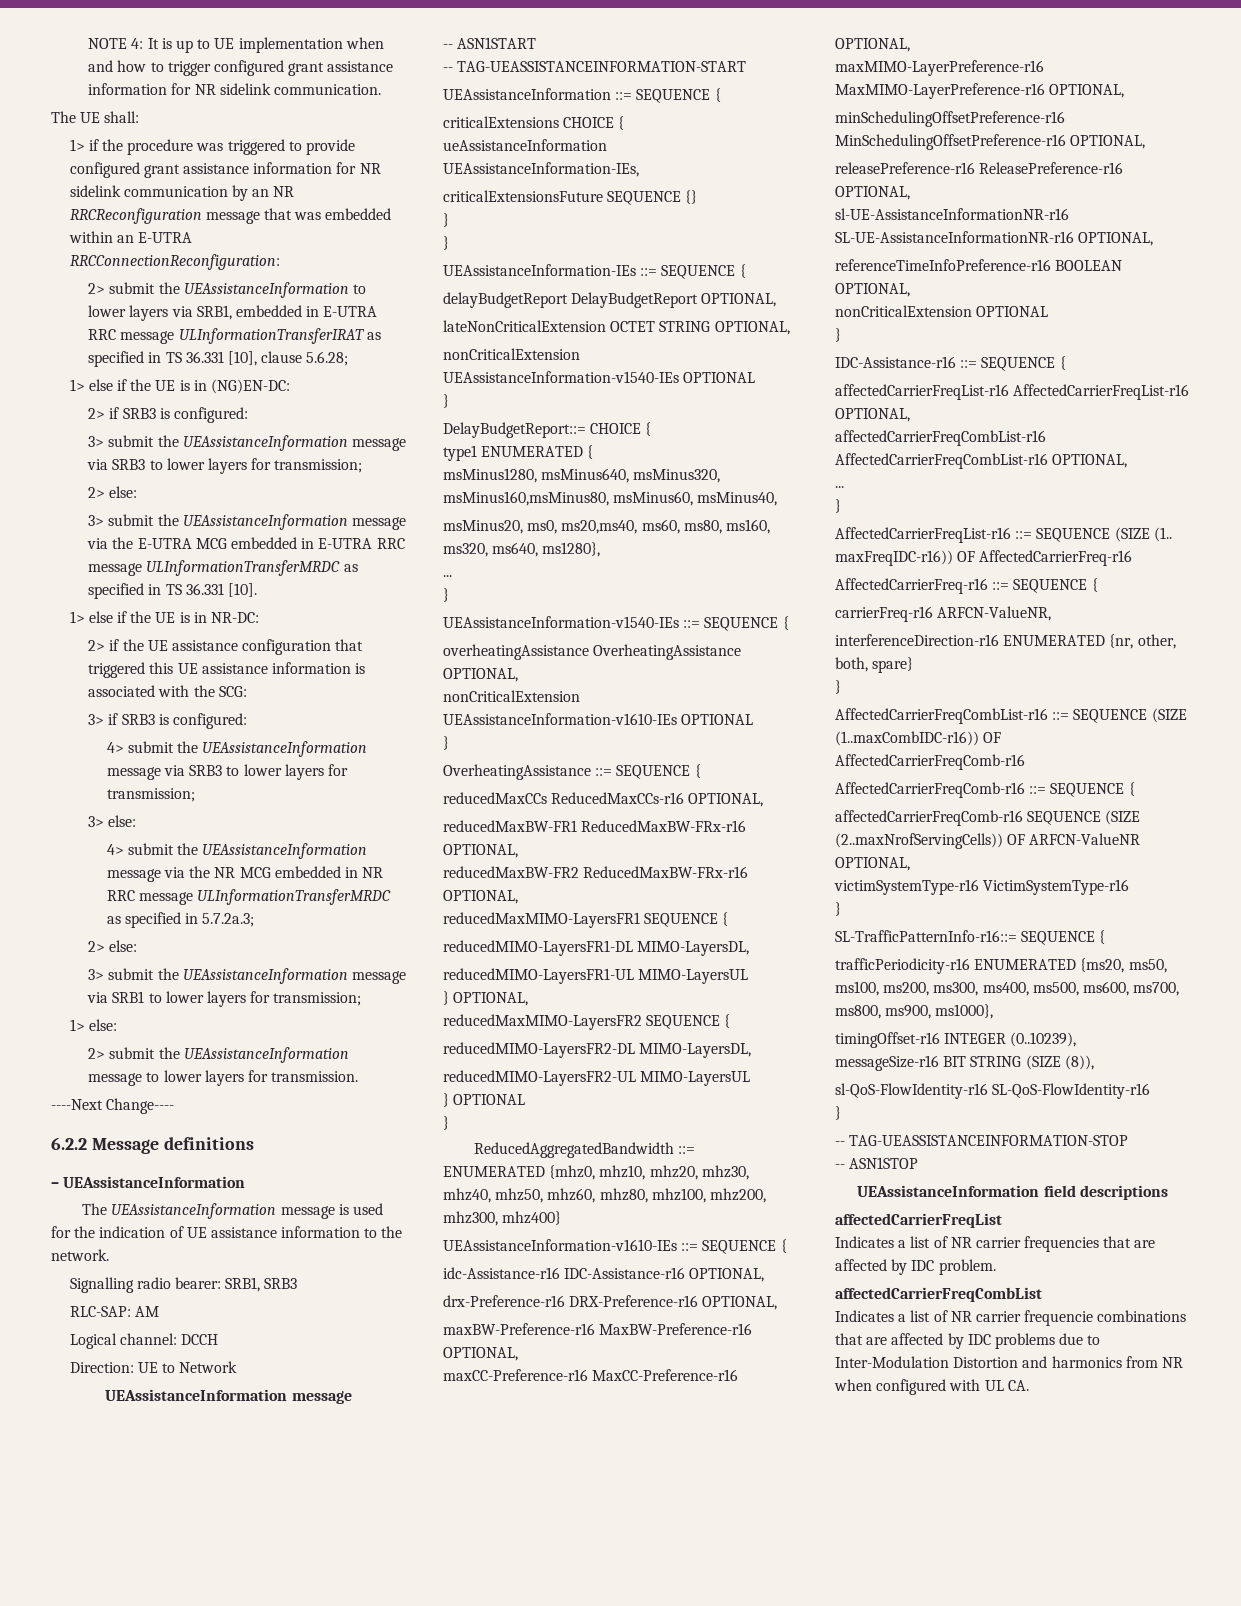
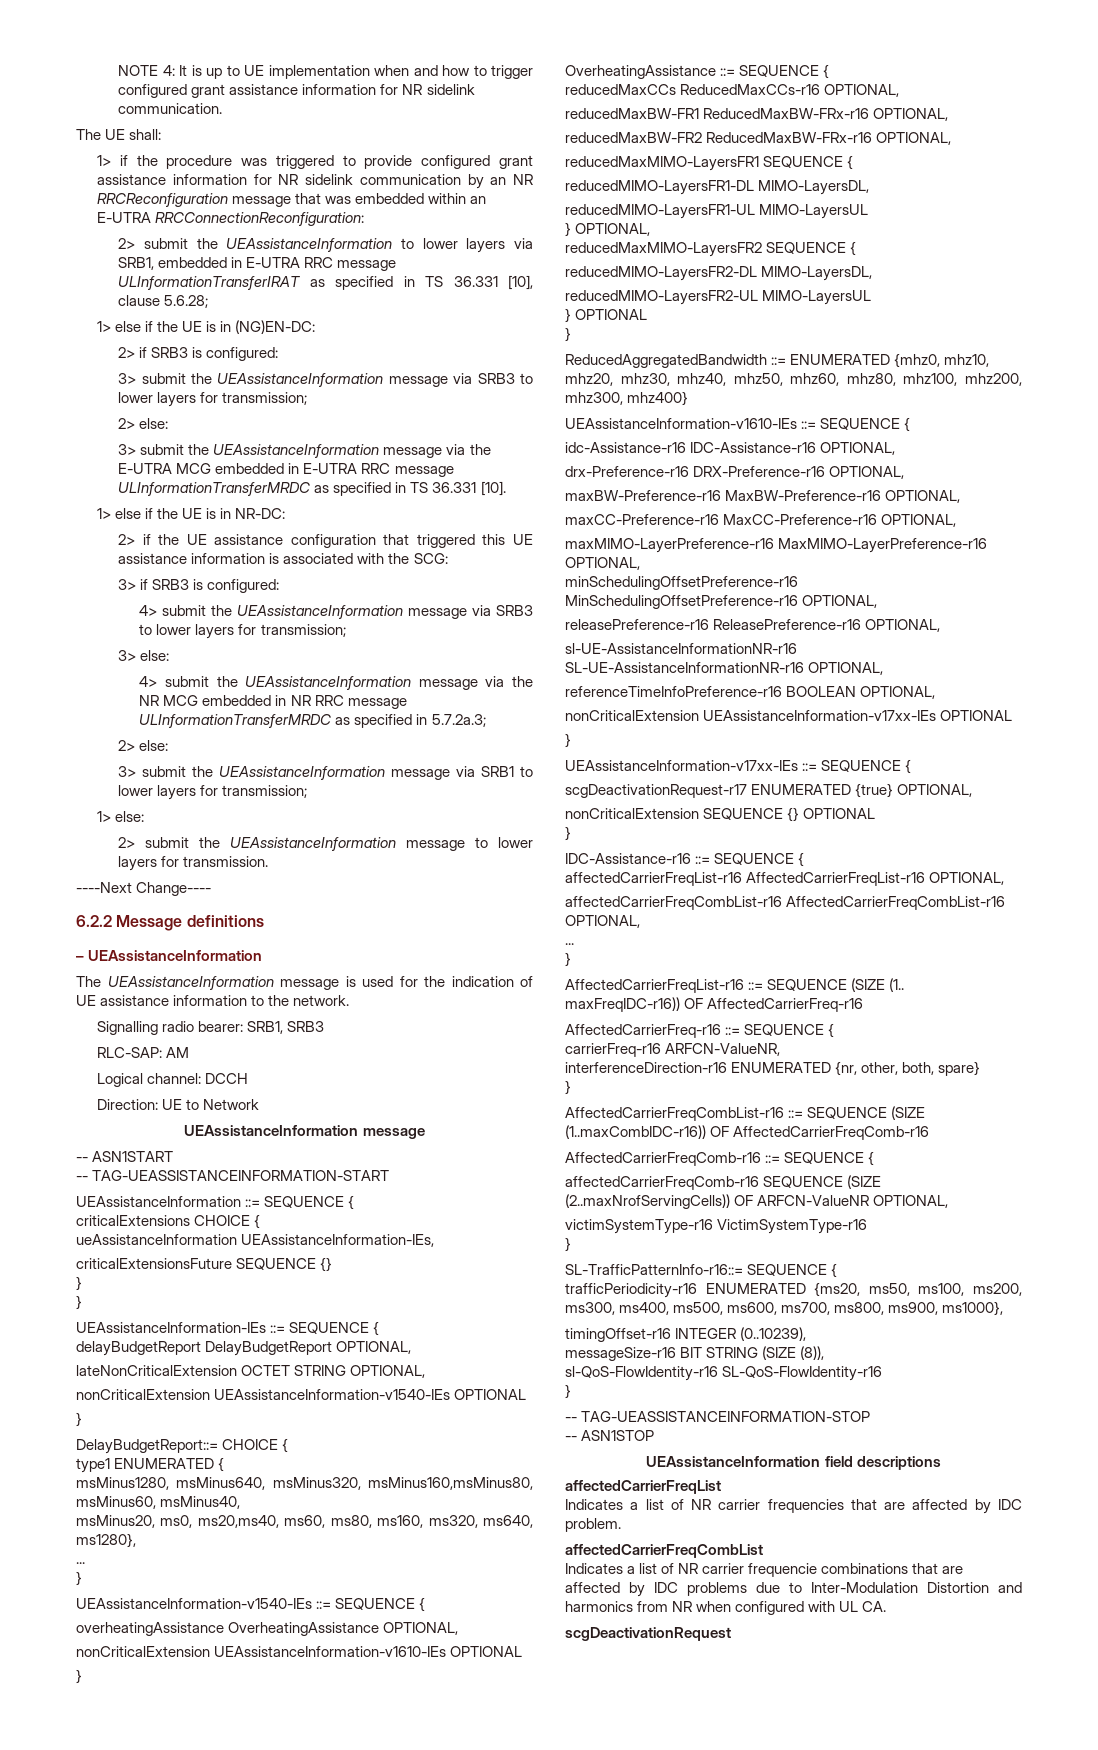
(972, 311) none -> [703,710,1013,721] [565,733,571,748] [565,759,912,774] [565,783,973,798] [565,807,800,822] UEAssistanceInformation-v17xx-IEs OPTIONAL // } // UEAssistanceInformation-v17xx-IEs ::= SEQUENCE { // scgDeactivationRequest-r17 ENUMERATED {true} OPTIONAL, // nonCriticalExtension SEQUENCE {}
(1029, 1385) none -> [565,1627,731,1641] // scgDeactivationRequest

